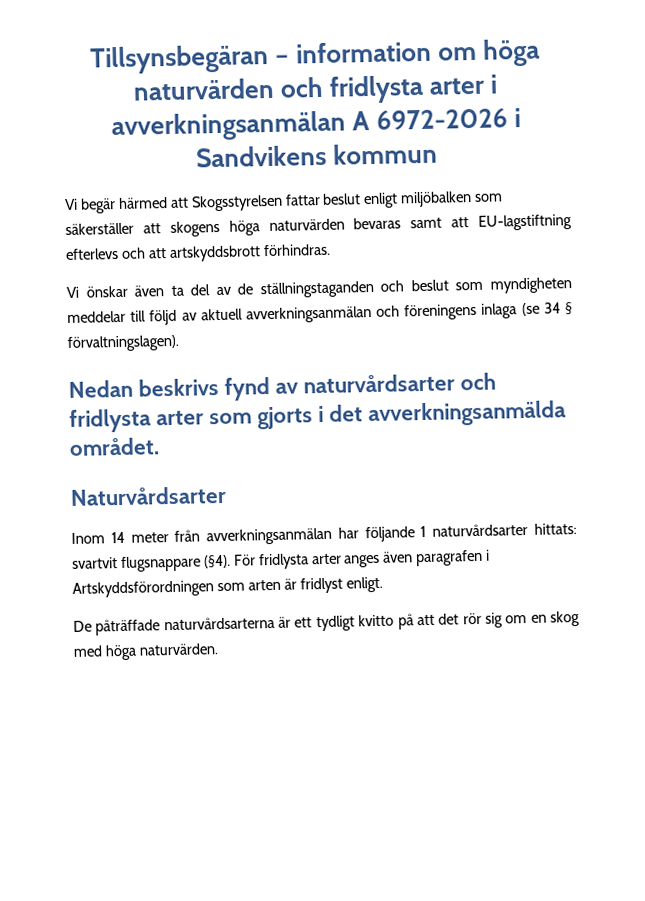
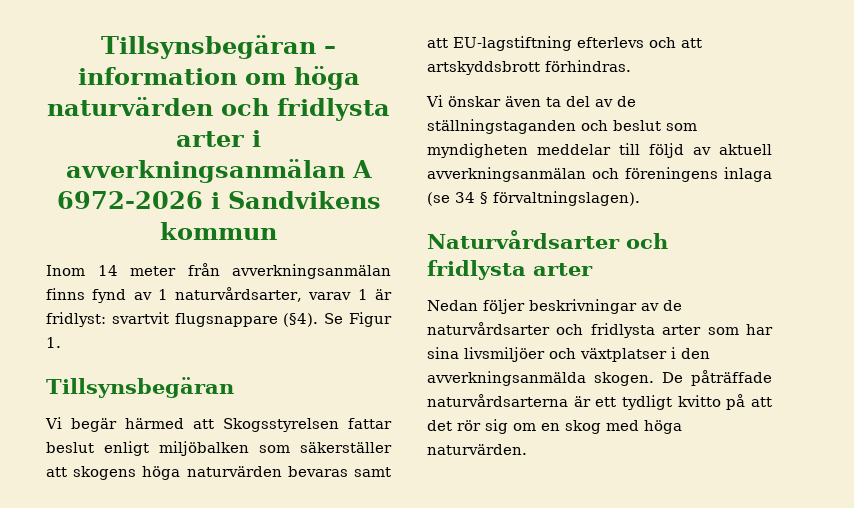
(439, 153) none -> [46,263,391,279] [46,287,393,303] [46,312,392,327] [46,337,61,348] [46,377,234,398] // Inom 14 meter från avverkningsanmälan finns fynd av 1 naturvårdsarter, varav 1 är fridlyst: svartvit flugsnappare (§4). Se Figur 1. // Tillsynsbegäran
[68,377,300,401] Nedan beskrivs fynd av -> [427,230,668,249] [427,260,593,280] [427,299,682,314] Naturvårdsarter och fridlysta arter // Nedan följer beskrivningar av de
[257,400,567,430] [69,437,160,456] [70,485,227,506] [71,522,577,546] [72,549,491,573] [72,576,383,598] gjorts i det avverkningsanmälda området. // Naturvårdsarter // Inom 14 meter från avverkningsanmälan har följande 1 naturvårdsarter hittats: svartvit flugsnappare (§4). För fridlysta arter anges även paragrafen i Artskyddsförordningen som arten är fridlyst enligt. // -> [746,324,773,335] [427,347,710,362] [427,371,654,386] har sina livsmiljöer och växtplatser i den avverkningsanmälda skogen.

